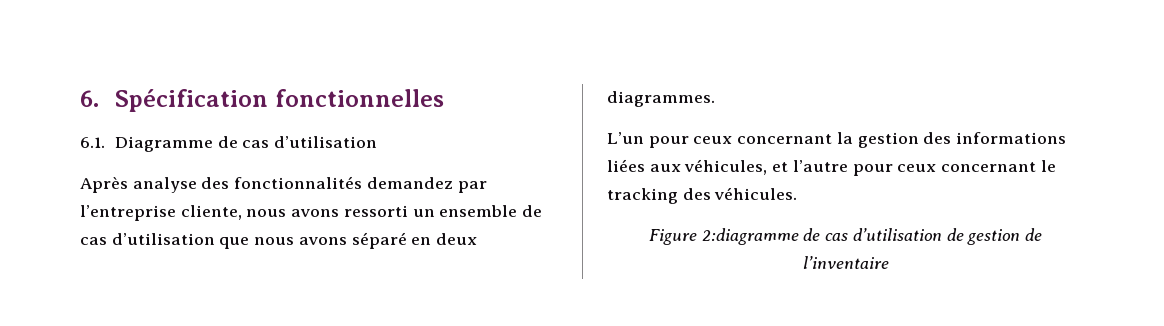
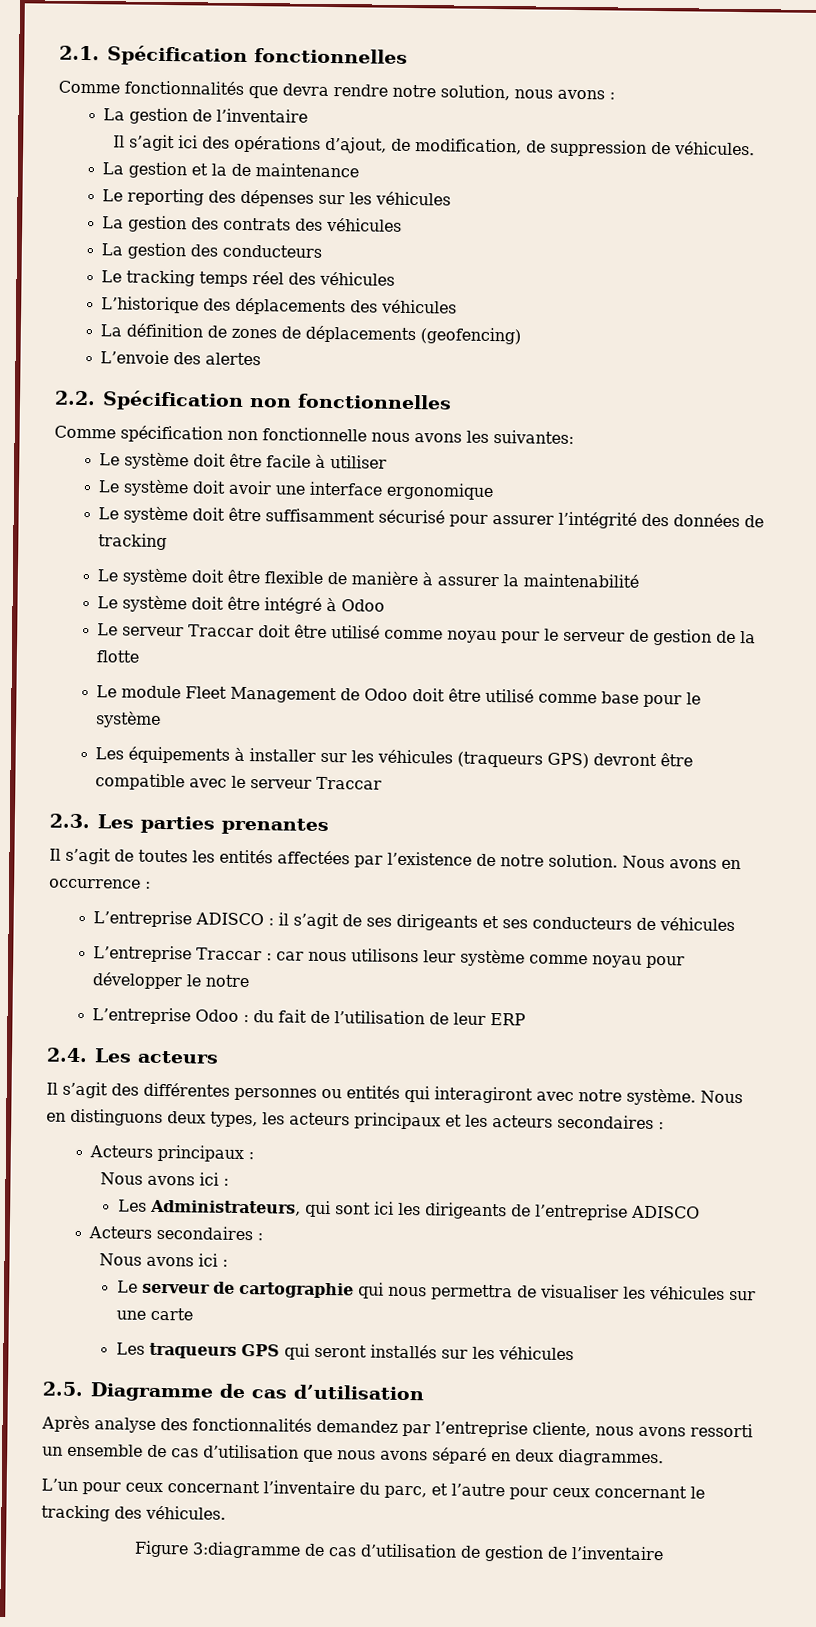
[80,90,99,107] 6. -> [59,45,100,61] 2.1.
[80,137,105,148] 6.1. -> [58,80,615,101] [103,107,309,125] [112,134,755,157] [102,161,360,179] [102,188,452,207] [102,215,403,233] [101,242,323,260] [101,269,396,288] [101,296,458,316] [100,323,522,345] [100,350,262,366] [54,390,452,411] [54,425,574,444] [99,452,388,470] [98,479,495,501] [98,506,765,529] [98,533,168,551] [97,568,640,588] [97,595,386,614] [97,623,757,646] [96,650,140,663] [96,685,702,708] [96,711,162,728] [95,746,694,769] [95,773,383,791] [49,813,329,836] [49,847,741,870] [49,878,151,889] [93,910,736,932] [93,945,686,969] [92,972,251,990] [92,1007,527,1026] [46,1047,219,1064] [46,1081,743,1106] [46,1108,664,1130] [89,1144,255,1163] [99,1172,229,1186] [117,1199,700,1221] [88,1225,264,1241] [98,1253,228,1267] [116,1280,756,1301] [115,1307,193,1321] [115,1342,574,1361] [42,1381,84,1397] Comme fonctionnalités que devra rendre notre solution, nous avons : // La gestion de l’inventaire // Il s’agit ici des opérations d’ajout, de modification, de suppression de véhicules. // La gestion et la de maintenance // Le reporting des dépenses sur les véhicules // La gestion des contrats des véhicules // La gestion des conducteurs // Le tracking temps réel des véhicules // L’historique des déplacements des véhicules // La définition de zones de déplacements (geofencing) // L’envoie des alertes // 2.2. Spécification non fonctionnelles // Comme spécification non fonctionnelle nous avons les suivantes: // Le système doit être facile à utiliser // Le système doit avoir une interface ergonomique // Le système doit être suffisamment sécurisé pour assurer l’intégrité des données de tracking // Le système doit être flexible de manière à assurer la maintenabilité // Le système doit être intégré à Odoo // Le serveur Traccar doit être utilisé comme noyau pour le serveur de gestion de la flotte // Le module Fleet Management de Odoo doit être utilisé comme base pour le système // Les équipements à installer sur les véhicules (traqueurs GPS) devront être compatible avec le serveur Traccar // 2.3. Les parties prenantes // Il s’agit de toutes les entités affectées par l’existence de notre solution. Nous avons en occurrence : // L’entreprise ADISCO : il s’agit de ses dirigeants et ses conducteurs de véhicules // L’entreprise Traccar : car nous utilisons leur système comme noyau pour développer le notre // L’entreprise Odoo : du fait de l’utilisation de leur ERP // 2.4. Les acteurs // Il s’agit des différentes personnes ou entités qui interagiront avec notre système. Nous en distinguons deux types, les acteurs principaux et les acteurs secondaires : // Acteurs principaux : // Nous avons ici : // Les Administrateurs, qui sont ici les dirigeants de l’entreprise ADISCO // Acteurs secondaires : // Nous avons ici : // Le serveur de cartographie qui nous permettra de visualiser les véhicules sur une carte // Les traqueurs GPS qui seront installés sur les véhicules // 2.5.
[836,132,1067,148] [607,159,768,175] la gestion des informations liées aux véhicules, -> [262,1480,427,1499] l’inventaire du parc,
[701,228,799,245] 2:diagramme -> [192,1541,301,1559] 3:diagramme

